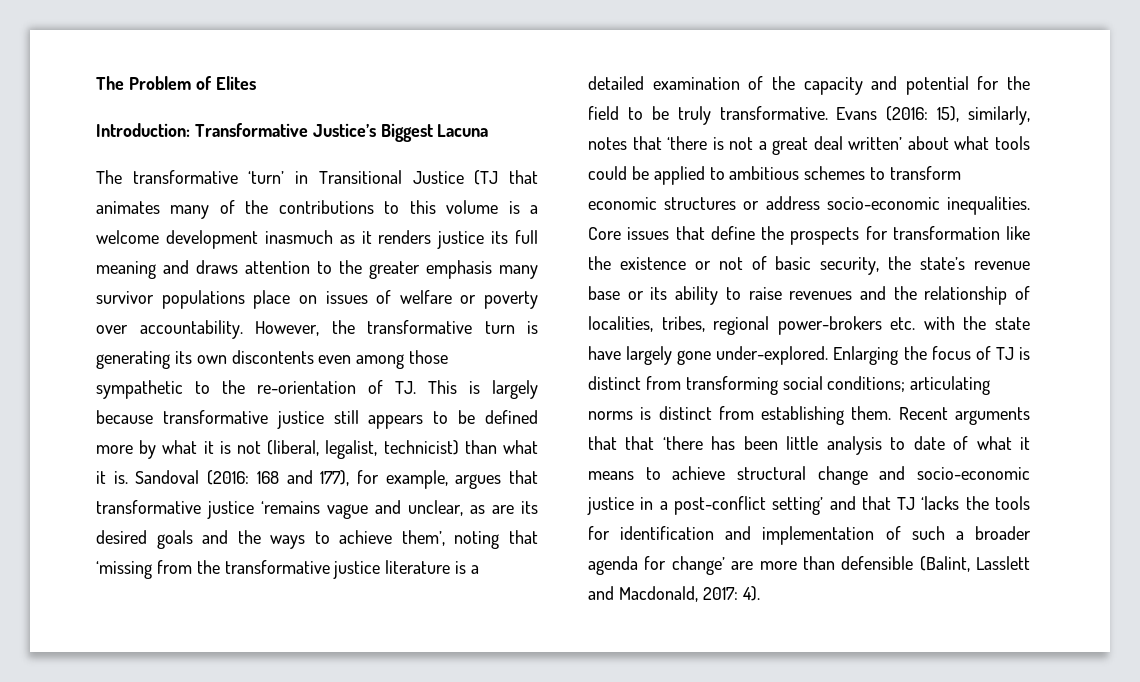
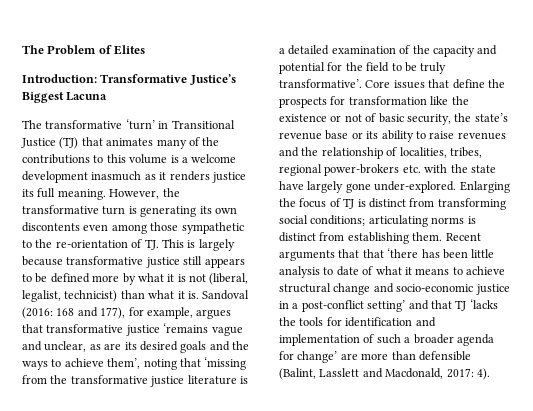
[474,170,499,185] (TJ -> [59,137,79,149] (TJ)
[96,260,538,279] [96,290,538,309] [96,320,243,339] meaning and draws attention to the greater emphasis many survivor populations place on issues of welfare or poverty over accountability. -> [57,189,106,200] meaning.
[719,106,1030,125] [588,136,1030,155] [588,166,962,185] [588,196,1030,215] transformative. Evans (2016: 15), similarly, notes that ‘there is not a great deal written’ about what tools could be applied to ambitious schemes to transform economic structures or address socio-economic inequalities. -> [279,79,362,88] transformative’.

